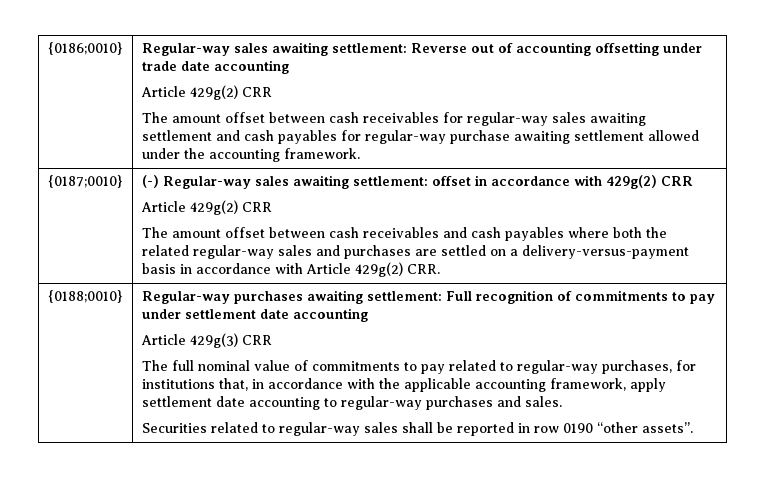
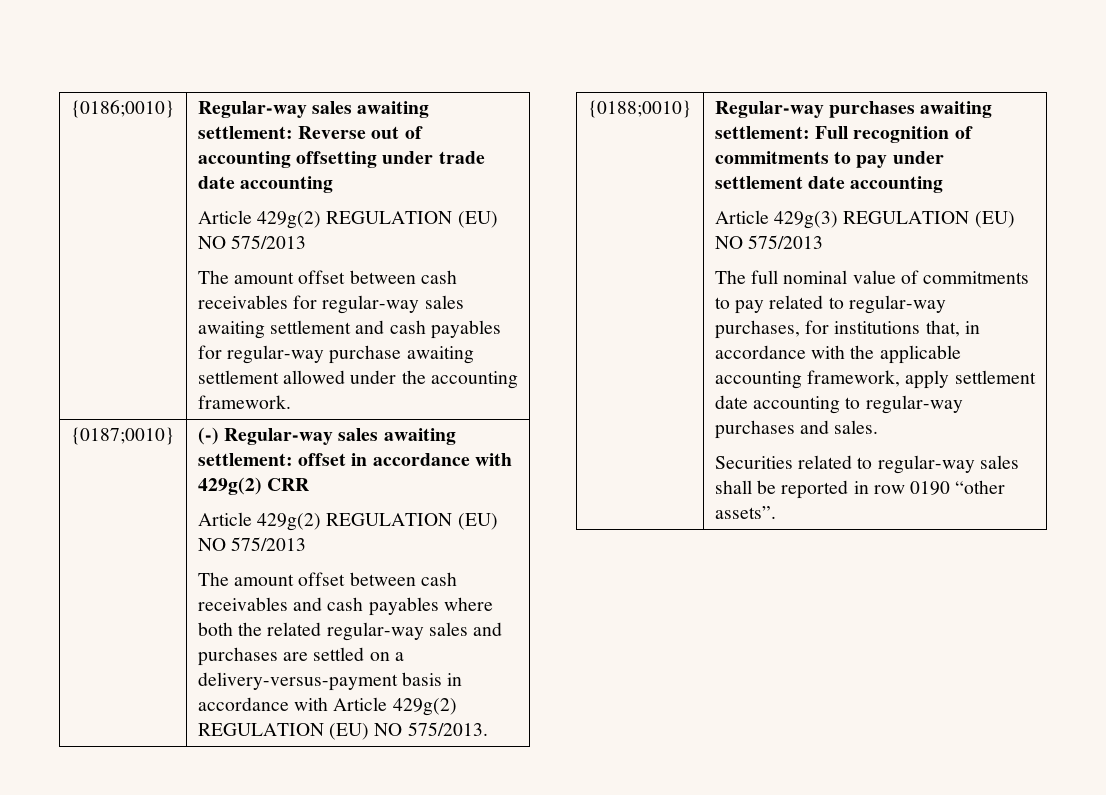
[241,87,272,97] CRR -> [326,211,498,228] [197,235,307,249] REGULATION (EU) NO 575/2013
[241,202,272,212] CRR -> [326,513,498,530] [197,537,307,551] REGULATION (EU) NO 575/2013
[406,264,440,274] CRR. -> [197,722,488,740] REGULATION (EU) NO 575/2013.
[241,335,272,345] CRR -> [843,211,1015,228] [714,235,824,249] REGULATION (EU) NO 575/2013

